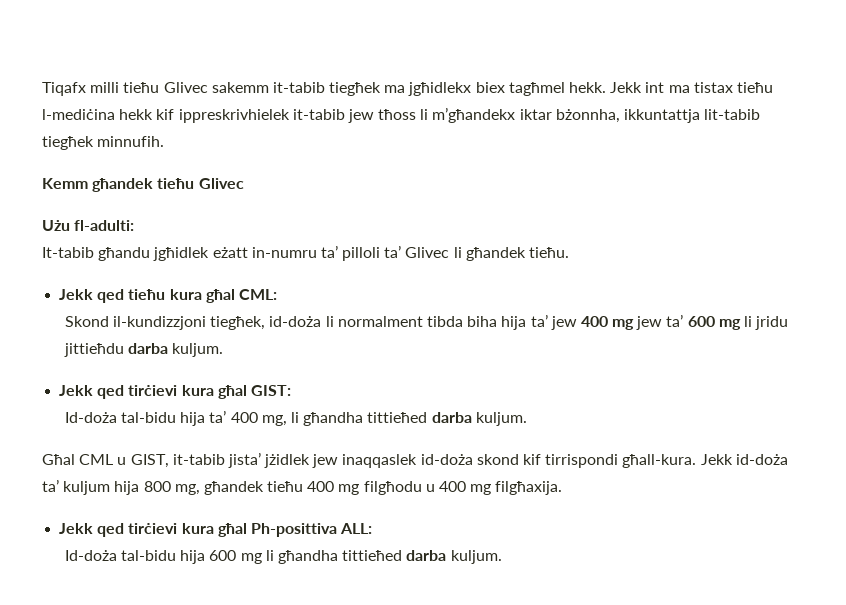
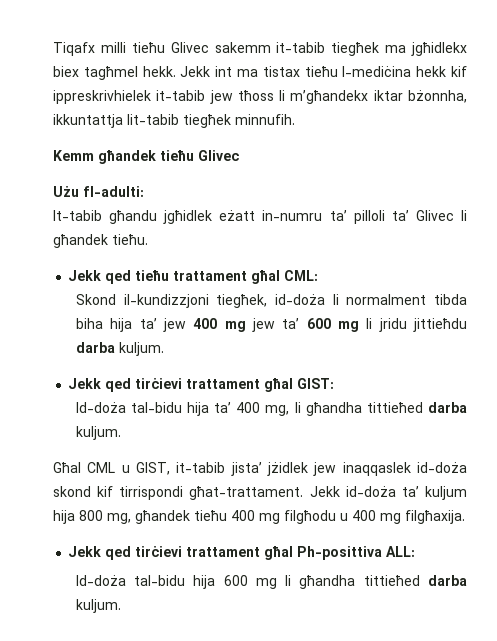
[169,289,202,300] kura -> [173,271,248,281] trattament
[181,385,214,396] kura -> [186,379,261,389] trattament
[622,454,697,468] għall-kura. -> [189,486,304,500] għat-trattament.
[181,523,214,534] kura -> [186,547,261,557] trattament

